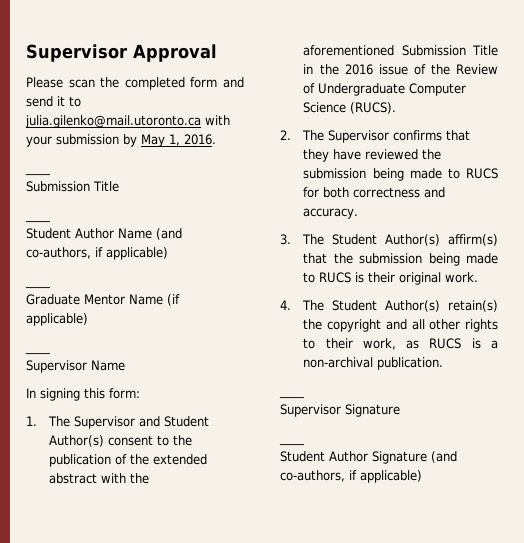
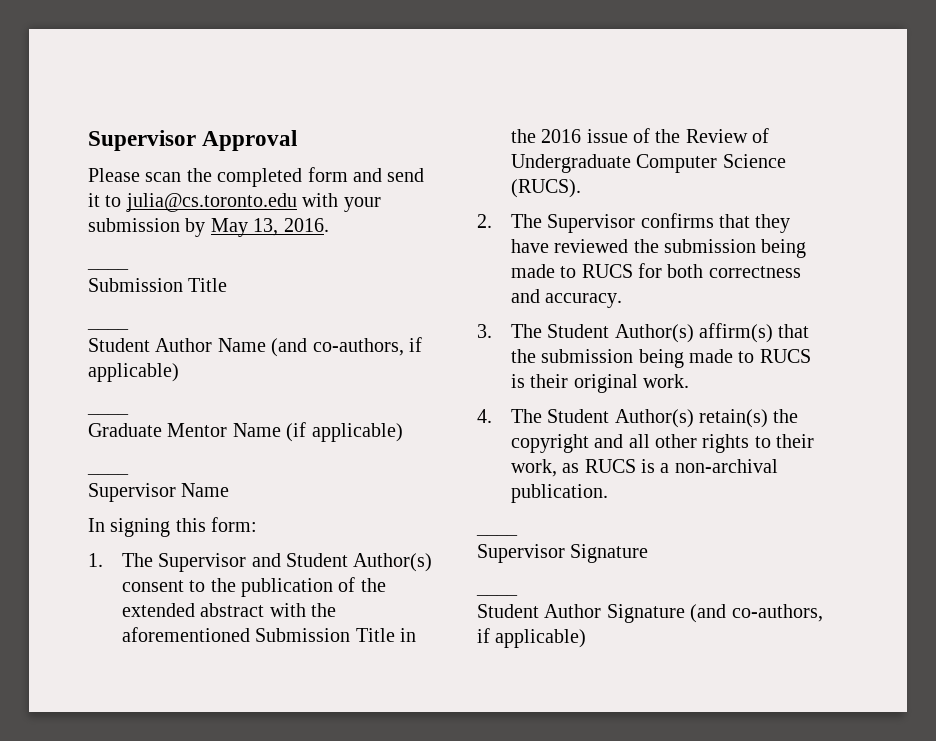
[25,115,201,128] julia.gilenko@mail.utoronto.ca -> [125,193,297,212] julia@cs.toronto.edu
[169,134,180,146] 1, -> [253,218,279,236] 13,

